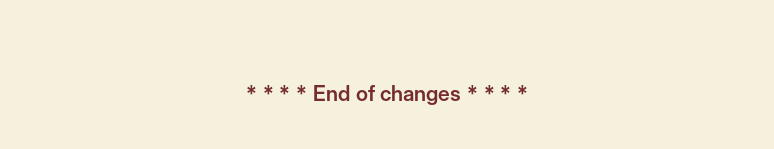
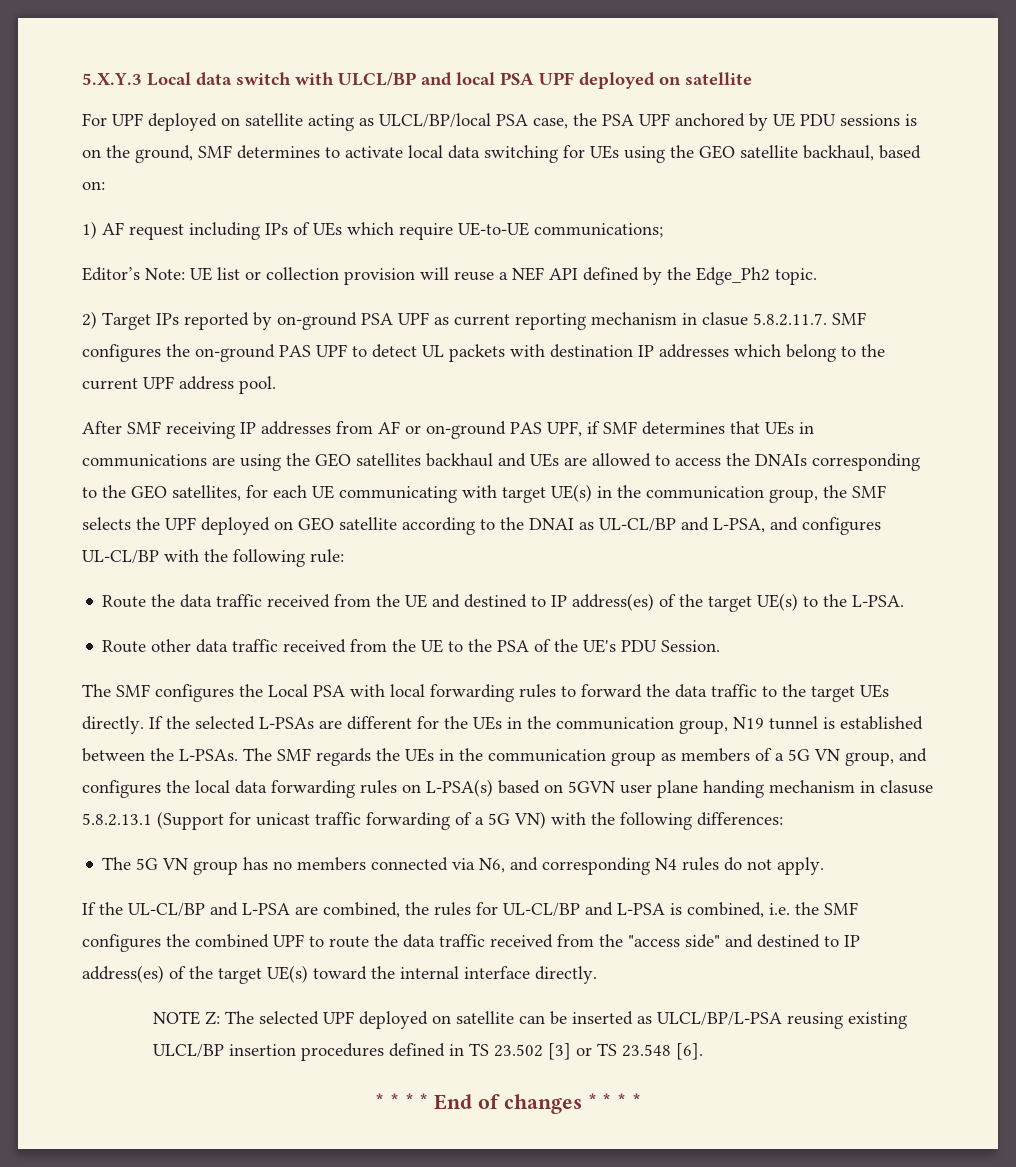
(246, 93) none -> [82,72,752,89] [82,113,917,131] [82,145,921,163] [82,181,105,190] [82,221,663,240] [82,267,817,285] [82,311,866,330] [82,344,885,362] [82,376,276,394] [82,421,814,439] [82,453,920,471] [82,484,886,503] [82,517,881,535] [82,549,344,567] [102,593,905,612] [102,639,721,653] [82,684,889,702] [82,716,923,734] [82,748,927,766] [82,779,933,798] [82,811,783,830] [102,857,825,875] [82,902,858,918] [82,934,860,952] [82,965,597,984] [152,1011,907,1029] [152,1043,703,1061] 5.X.Y.3 Local data switch with ULCL/BP and local PSA UPF deployed on satellite // For UPF deployed on satellite acting as ULCL/BP/local PSA case, the PSA UPF anchored by UE PDU sessions is on the ground, SMF determines to activate local data switching for UEs using the GEO satellite backhaul, based on: // 1) AF request including IPs of UEs which require UE-to-UE communications; // Editor’s Note: UE list or collection provision will reuse a NEF API defined by the Edge_Ph2 topic. // 2) Target IPs reported by on-ground PSA UPF as current reporting mechanism in clasue 5.8.2.11.7. SMF configures the on-ground PAS UPF to detect UL packets with destination IP addresses which belong to the current UPF address pool. // After SMF receiving IP addresses from AF or on-ground PAS UPF, if SMF determines that UEs in communications are using the GEO satellites backhaul and UEs are allowed to access the DNAIs corresponding to the GEO satellites, for each UE communicating with target UE(s) in the communication group, the SMF selects the UPF deployed on GEO satellite according to the DNAI as UL-CL/BP and L-PSA, and configures UL-CL/BP with the following rule: // Route the data traffic received from the UE and destined to IP address(es) of the target UE(s) to the L-PSA. // Route other data traffic received from the UE to the PSA of the UE's PDU Session. // The SMF configures the Local PSA with local forwarding rules to forward the data traffic to the target UEs directly. If the selected L-PSAs are different for the UEs in the communication group, N19 tunnel is established between the L-PSAs. The SMF regards the UEs in the communication group as members of a 5G VN group, and configures the local data forwarding rules on L-PSA(s) based on 5GVN user plane handing mechanism in clasuse 5.8.2.13.1 (Support for unicast traffic forwarding of a 5G VN) with the following differences: // The 5G VN group has no members connected via N6, and corresponding N4 rules do not apply. // If the UL-CL/BP and L-PSA are combined, the rules for UL-CL/BP and L-PSA is combined, i.e. the SMF configures the combined UPF to route the data traffic received from the "access side" and destined to IP address(es) of the target UE(s) toward the internal interface directly. // NOTE Z: The selected UPF deployed on satellite can be inserted as ULCL/BP/L-PSA reusing existing ULCL/BP insertion procedures defined in TS 23.502 [3] or TS 23.548 [6]. //

